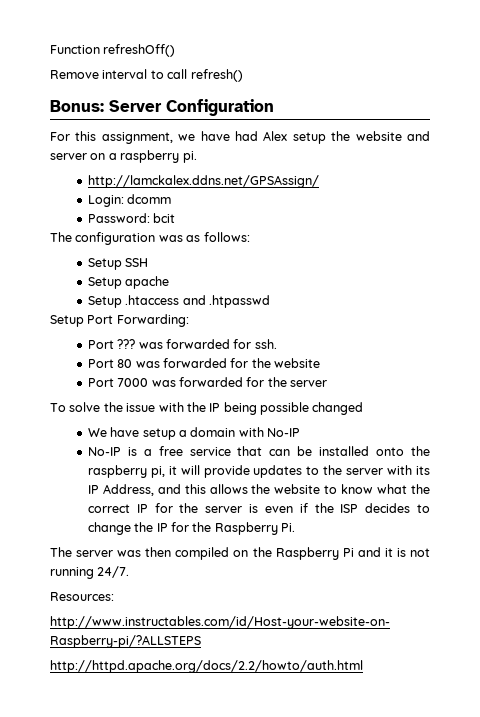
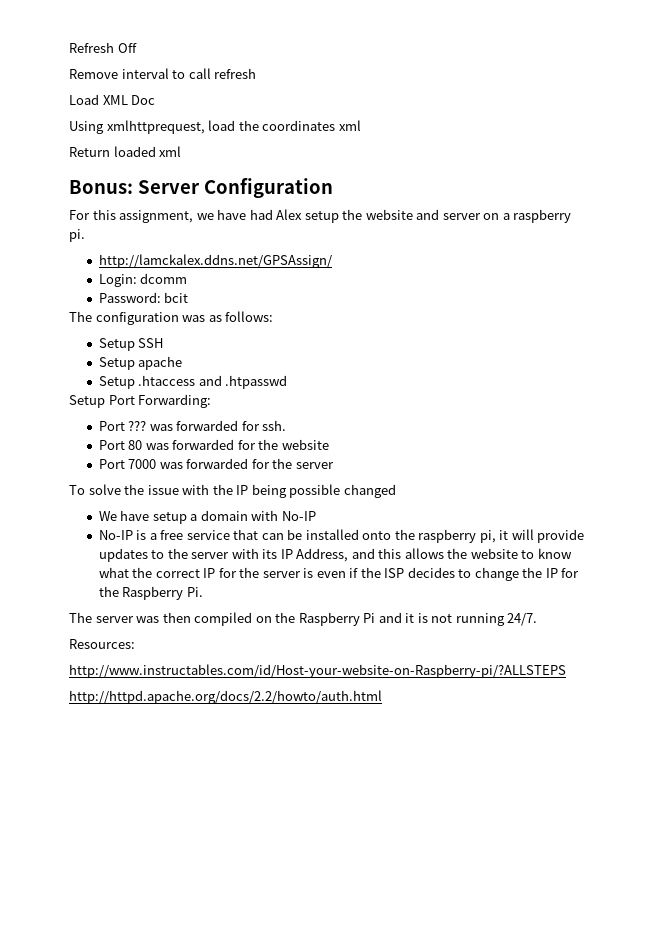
[50,44,176,57] Function refreshOff() -> [69,42,137,53] Refresh Off
[190,69,243,82] refresh() -> [214,68,257,79] [69,94,156,105] [69,120,361,134] [69,146,182,157] refresh // Load XML Doc // Using xmlhttprequest, load the coordinates xml // Return loaded xml

